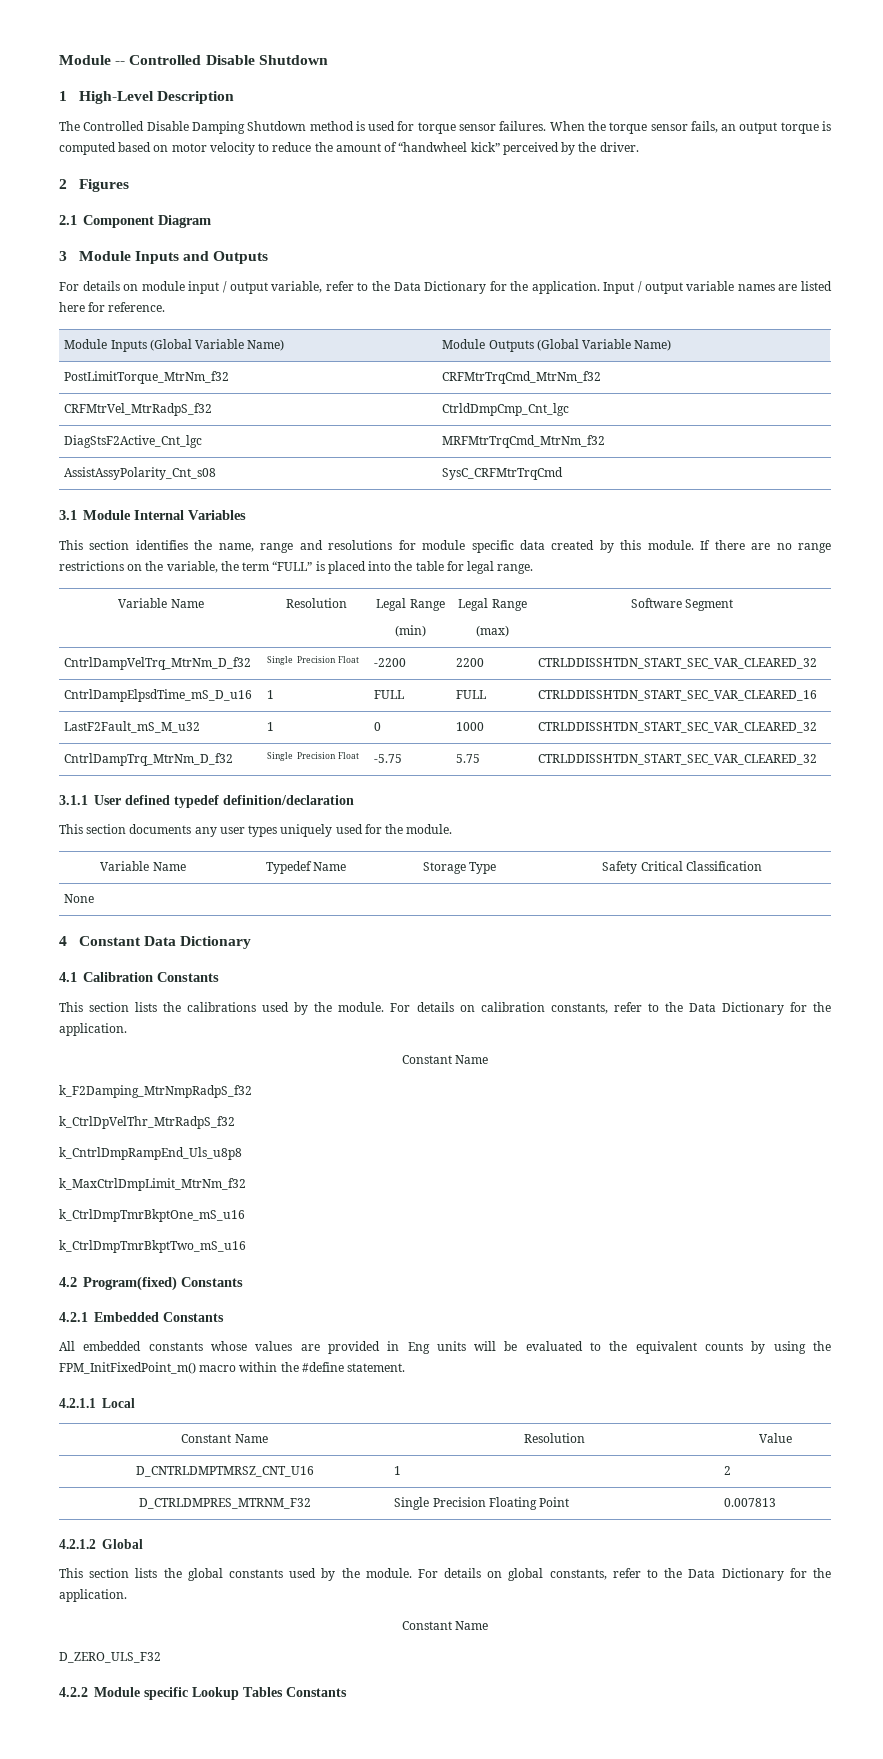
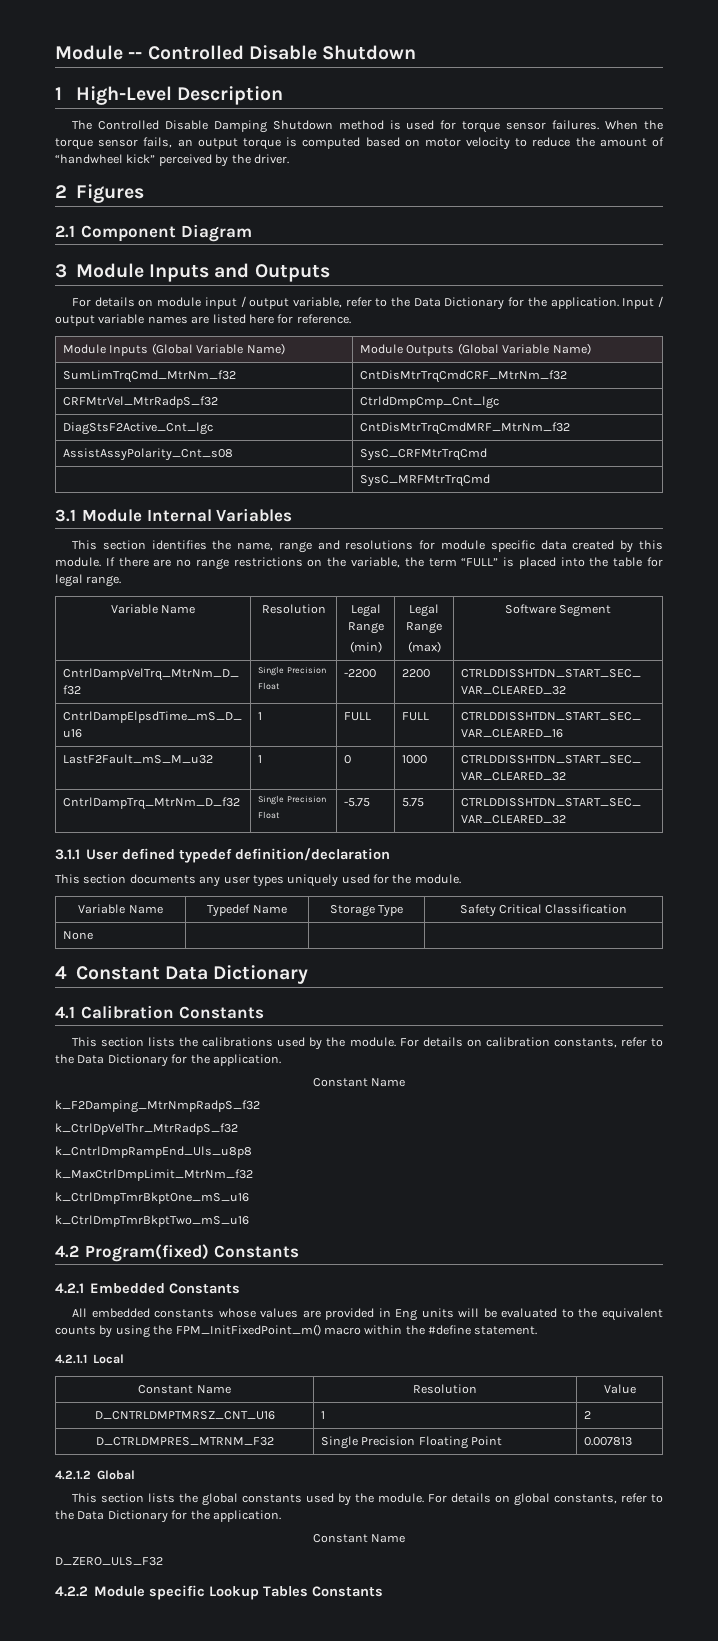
[64,371,230,384] [442,371,602,384] PostLimitTorque_MtrNm_f32 | CRFMtrTrqCmd_MtrNm_f32 -> [63,370,237,383] [360,370,568,383] SumLimTrqCmd_MtrNm_f32 | CntDisMtrTrqCmdCRF_MtrNm_f32
[442,435,606,448] MRFMtrTrqCmd_MtrNm_f32 -> [360,422,571,435] CntDisMtrTrqCmdMRF_MtrNm_f32
(564, 473) none -> [360,474,491,487] // | SysC_MRFMtrTrqCmd

